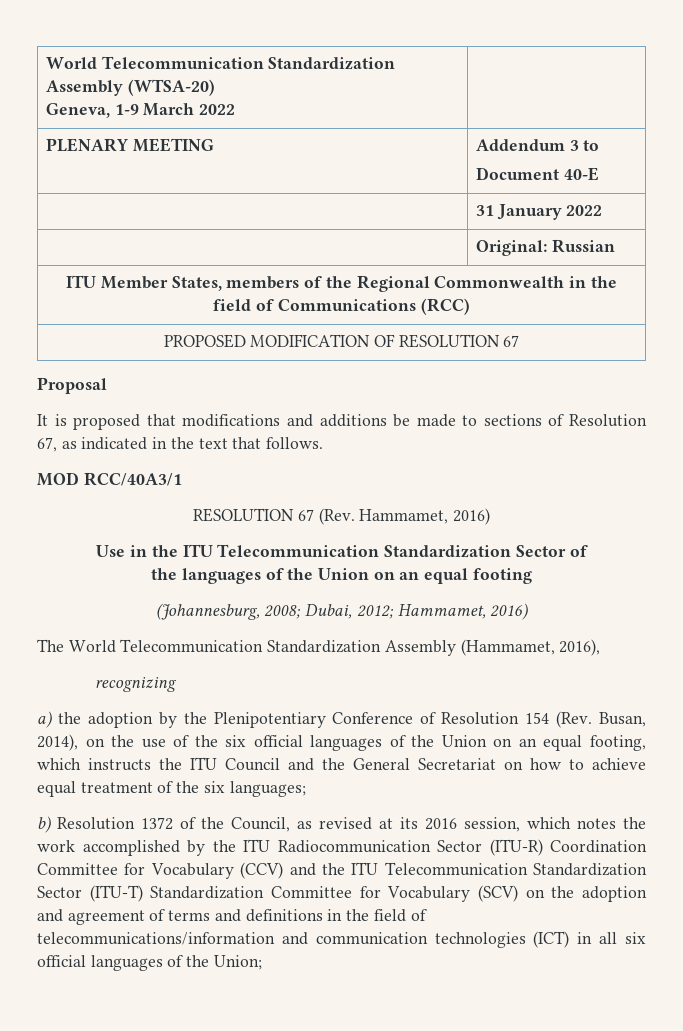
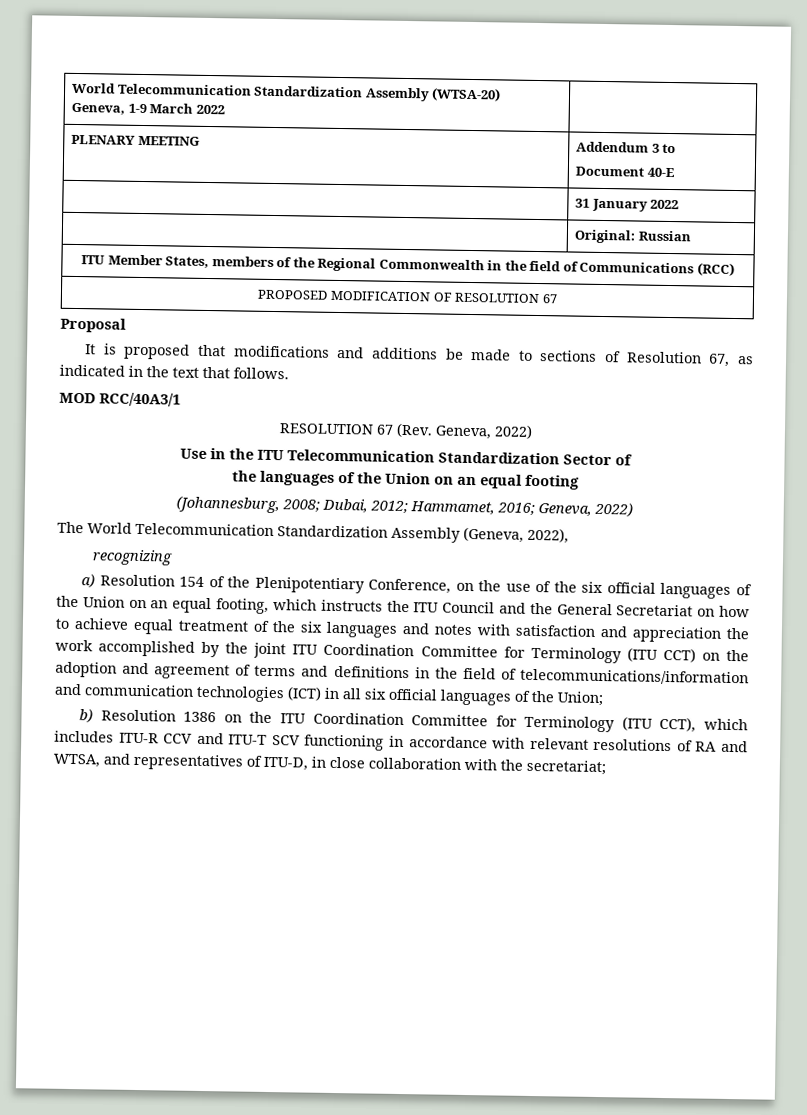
[359,508,490,525] Hammamet, 2016) -> [434,424,533,440] Geneva, 2022)
[490,603,529,620] 2016) -> [496,502,633,517] 2016; Geneva, 2022)
[460,639,601,656] (Hammamet, 2016), -> [463,526,569,544] (Geneva, 2022),
[57,711,646,728] [37,734,78,751] the adoption by the Plenipotentiary Conference of Resolution 154 (Rev. Busan, 2014), -> [99,574,452,594] Resolution 154 of the Plenipotentiary Conference,
[229,781,306,797] [37,816,616,833] languages; // b) Resolution 1372 of the Council, as revised at its 2016 session, which notes -> [326,621,721,643] languages and notes with satisfaction and appreciation
[243,839,647,856] [37,862,647,879] [37,885,518,902] ITU Radiocommunication Sector (ITU-R) Coordination Committee for Vocabulary (CCV) and the ITU Telecommunication Standardization Sector (ITU-T) Standardization Committee for Vocabulary (SCV) -> [253,642,696,664] joint ITU Coordination Committee for Terminology (ITU CCT)
(262, 962) none -> [79,709,749,733] [54,730,748,753] [53,753,606,776] // b) Resolution 1386 on the ITU Coordination Committee for Terminology (ITU CCT), which includes ITU-R CCV and ITU-T SCV functioning in accordance with relevant resolutions of RA and WTSA, and representatives of ITU-D, in close collaboration with the secretariat;

